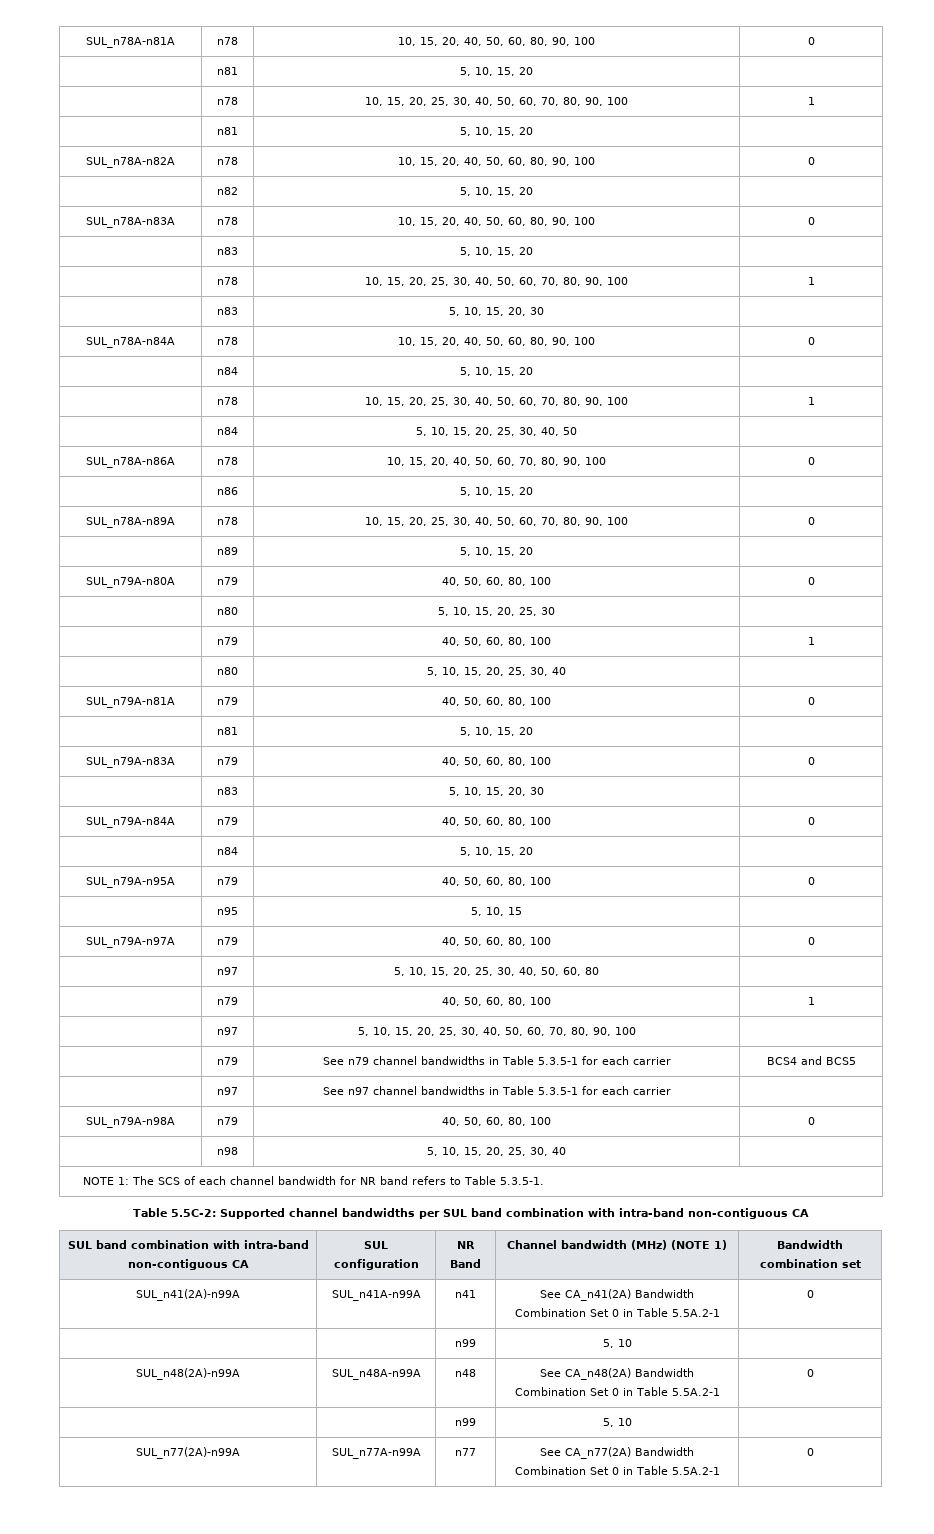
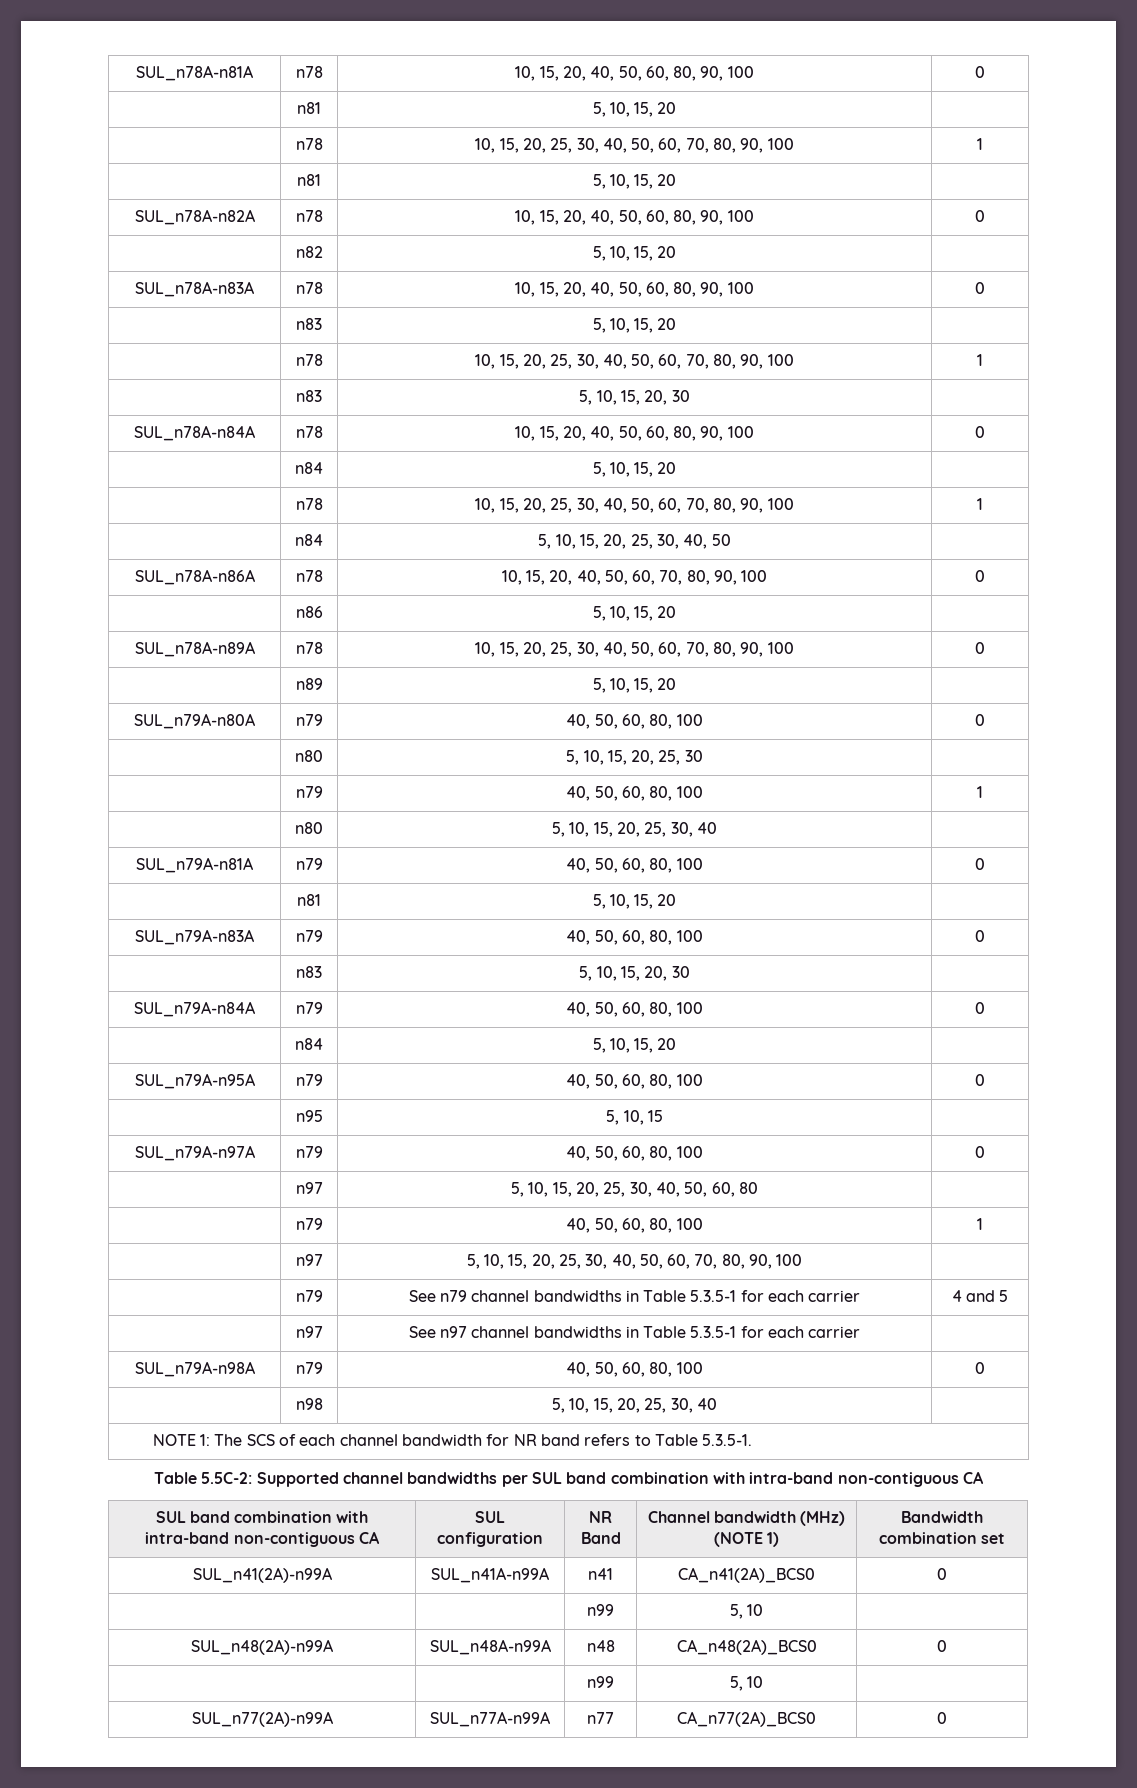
[766,1056,856,1065] BCS4 and BCS5 -> [951,1290,1009,1302] 4 and 5
[540,1289,694,1301] [514,1308,720,1317] See CA_n41(2A) Bandwidth Combination Set 0 in Table 5.5A.2-1 -> [678,1567,815,1583] CA_n41(2A)_BCS0
[540,1368,694,1380] [514,1387,720,1396] See CA_n48(2A) Bandwidth Combination Set 0 in Table 5.5A.2-1 -> [676,1639,817,1655] CA_n48(2A)_BCS0
[540,1447,694,1459] [514,1466,720,1475] See CA_n77(2A) Bandwidth Combination Set 0 in Table 5.5A.2-1 -> [677,1711,816,1727] CA_n77(2A)_BCS0

